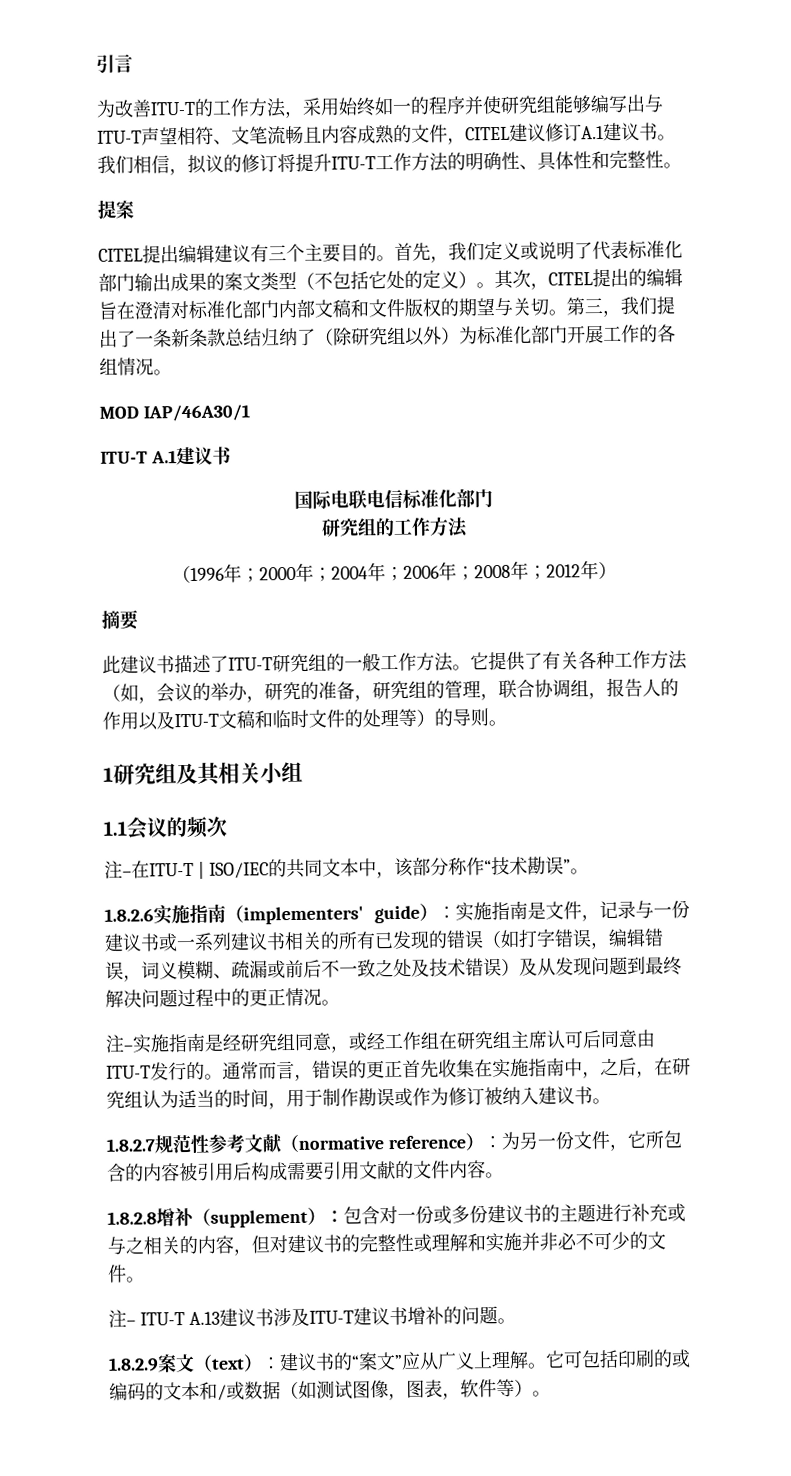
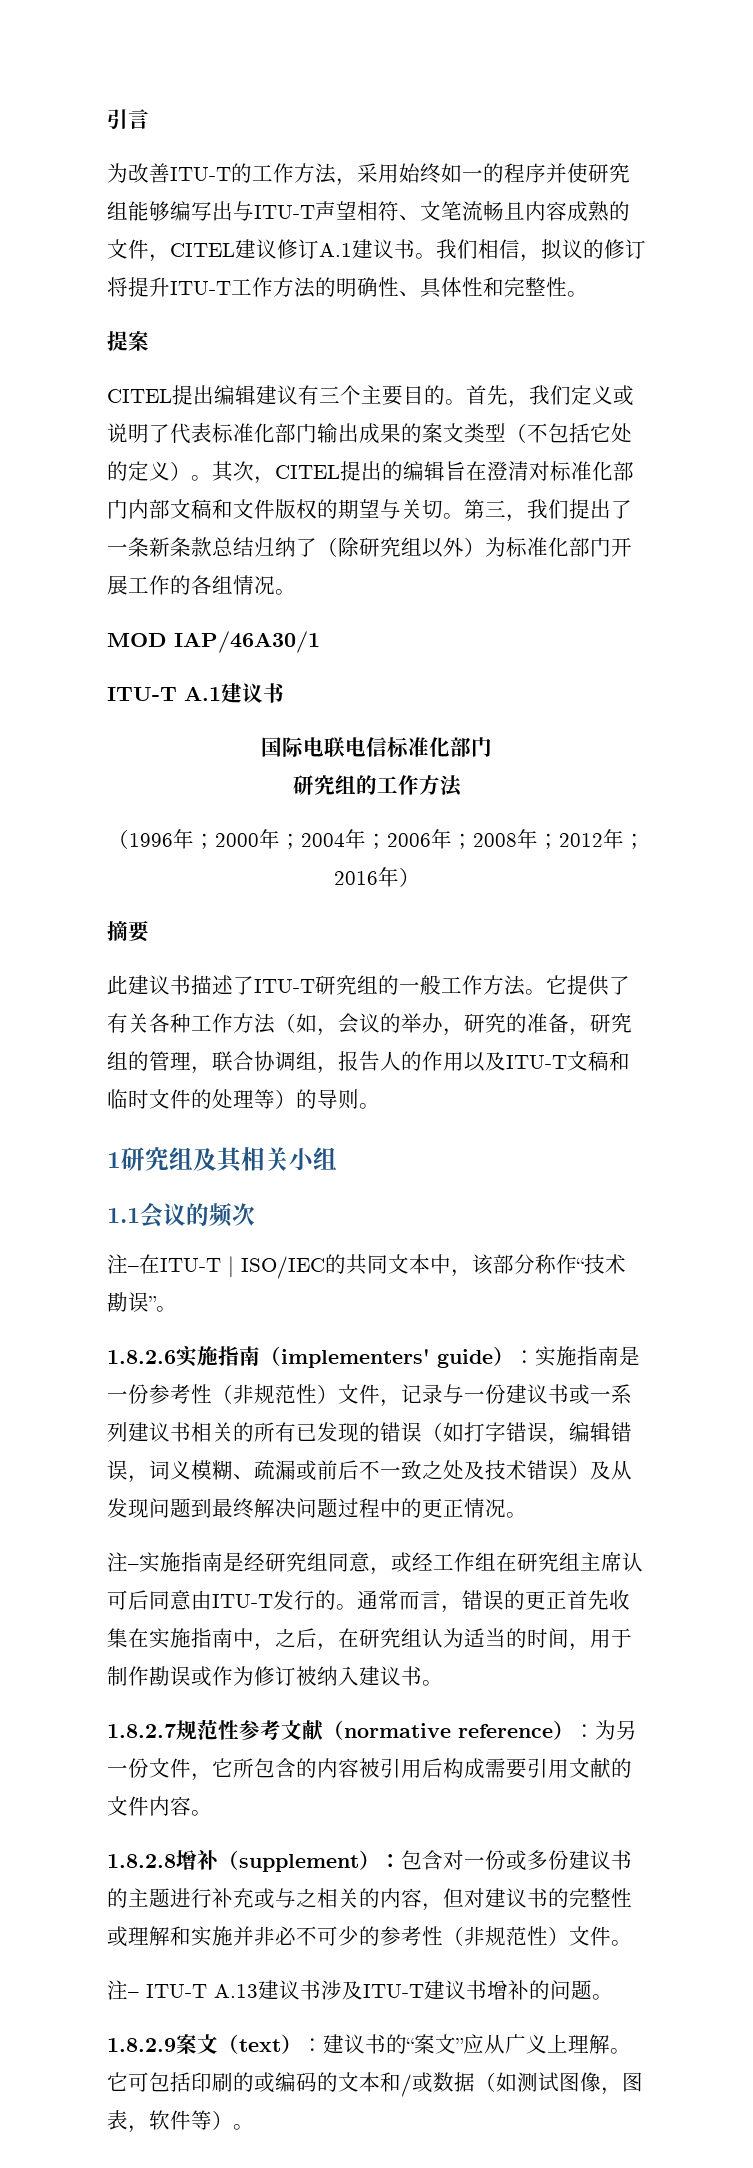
(599, 570) none -> [624,833,645,849] [333,867,399,887] ；2016年
(546, 910) none -> [107,1384,338,1404] 一份参考性（非规范性）
(648, 1240) none -> [380,1926,569,1946] 参考性（非规范性）

